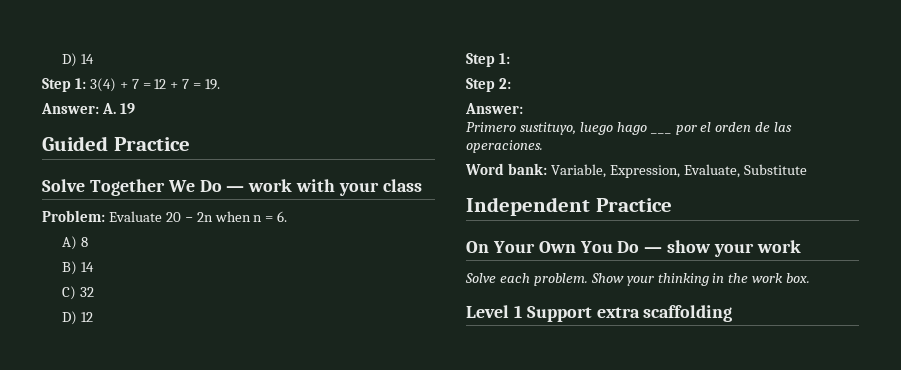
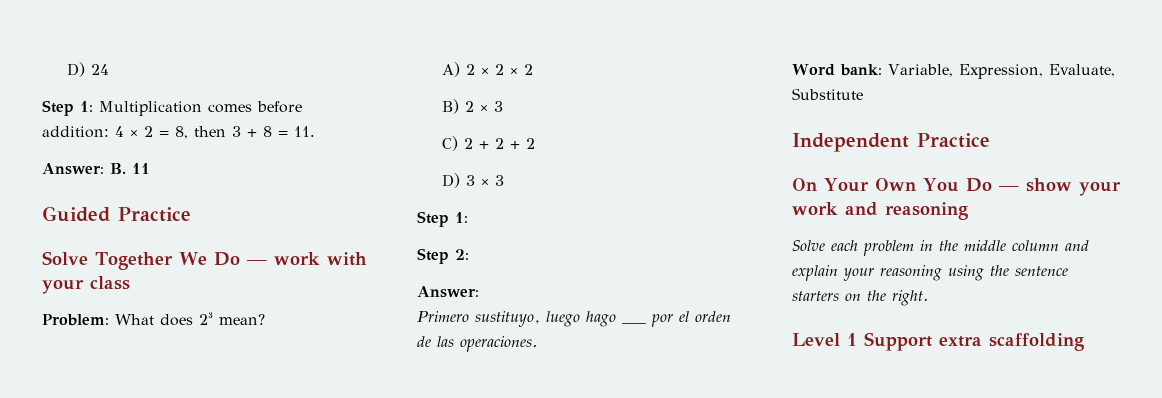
[61,53,94,67] [42,78,221,92] [41,103,135,114] D) 14 // Step 1: 3(4) + 7 = 12 + 7 = 19. // Answer: A. 19 -> [67,62,110,77] [42,100,302,116] [42,126,315,139] [42,163,150,175] D) 24 // Step 1: Multiplication comes before addition: 4 × 2 = 8, then 3 + 8 = 11. // Answer: B. 11
[108,211,288,222] [61,236,88,250] [61,261,94,275] [61,286,94,300] [61,311,93,325] Evaluate 20 − 2n when n = 6. // A) 8 // B) 14 // C) 32 // D) 12 -> [115,312,265,326] [442,62,534,77] [442,99,504,114] [442,136,536,151] [442,173,505,188] What does 2³ mean? // A) 2 × 2 × 2 // B) 2 × 3 // C) 2 + 2 + 2 // D) 3 × 3
(801, 246) none -> [845,202,968,220] and reasoning
[533,273,811,286] problem. Show your thinking in the work box. -> [863,240,1089,256] [792,265,1068,281] [792,290,928,306] problem in the middle column and explain your reasoning using the sentence starters on the right.

